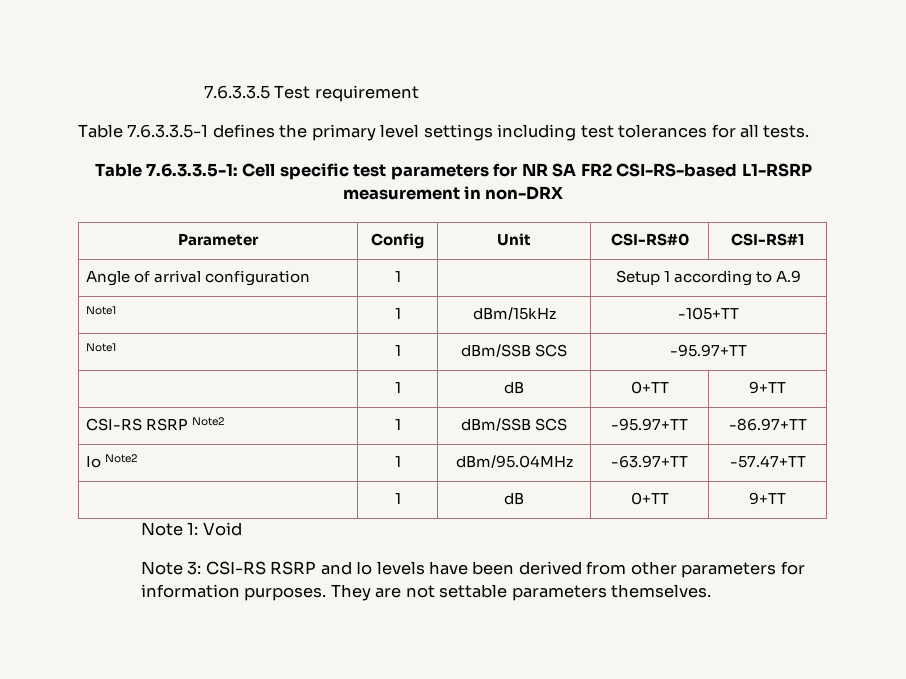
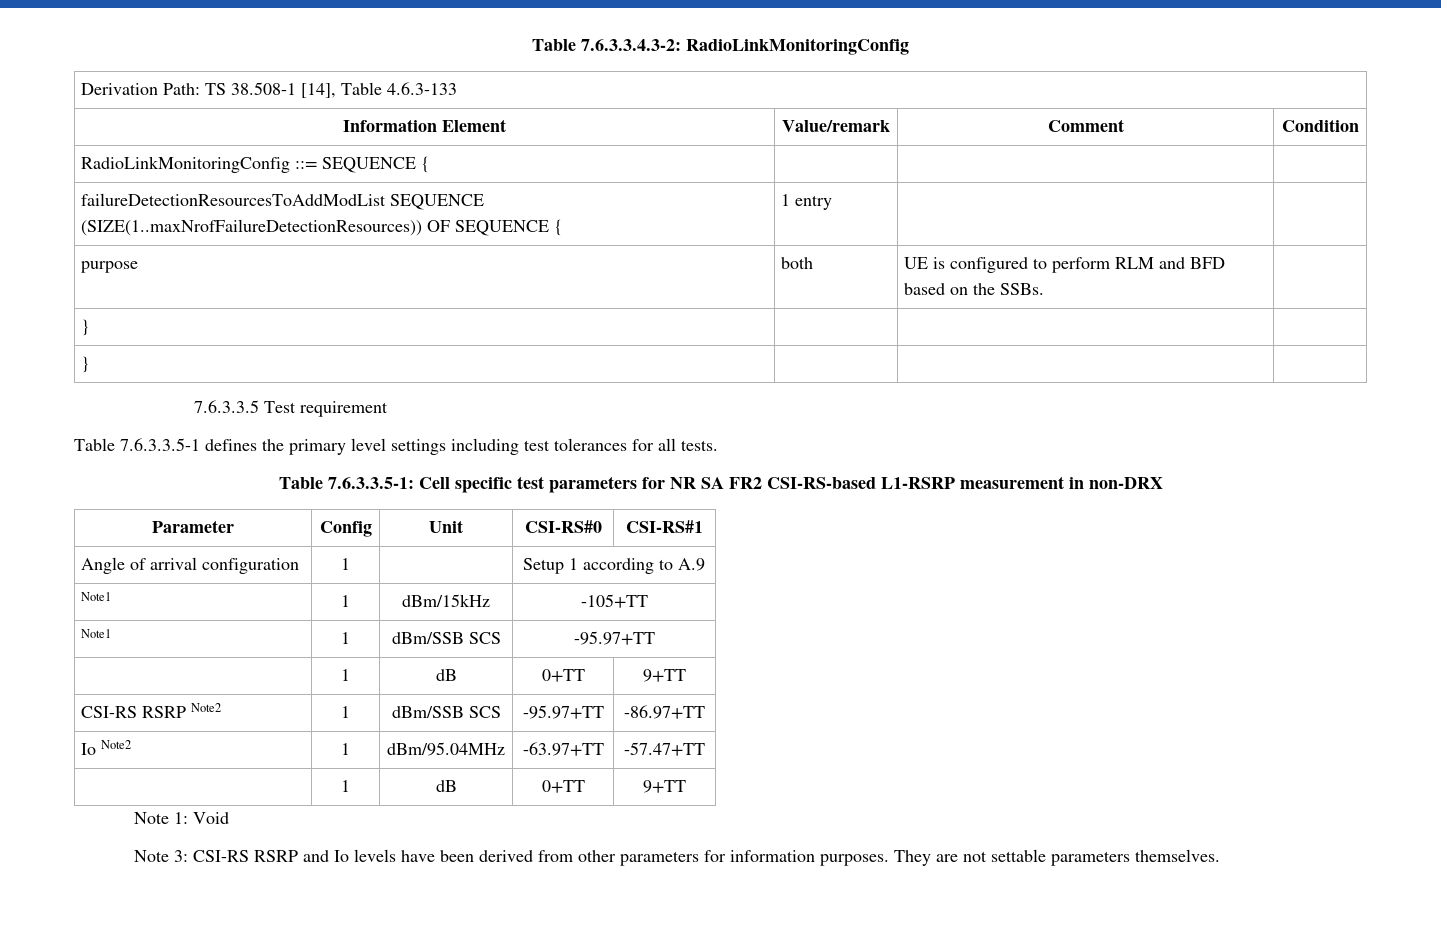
(203, 92) none -> [532,38,909,55] [81,82,458,98] [343,119,506,132] [782,120,890,132] [1047,119,1124,132] [1281,119,1359,132] [81,156,431,173] [81,193,485,210] [81,219,564,236] [781,194,833,210] [81,261,139,273] [781,257,814,269] [904,257,1226,273] [904,283,1045,295] [81,319,91,336] [81,356,91,373] Table 7.6.3.3.4.3-2: RadioLinkMonitoringConfig // Derivation Path: TS 38.508-1 [14], Table 4.6.3-133 // Information Element | Value/remark | Comment | Condition // RadioLinkMonitoringConfig ::= SEQUENCE { | | | // failureDetectionResourcesToAddModList SEQUENCE (SIZE(1..maxNrofFailureDetectionResources)) OF SEQUENCE { | 1 entry | | // purpose | both | UE is configured to perform RLM and BFD based on the SSBs. | // } | | | // } | | | //

